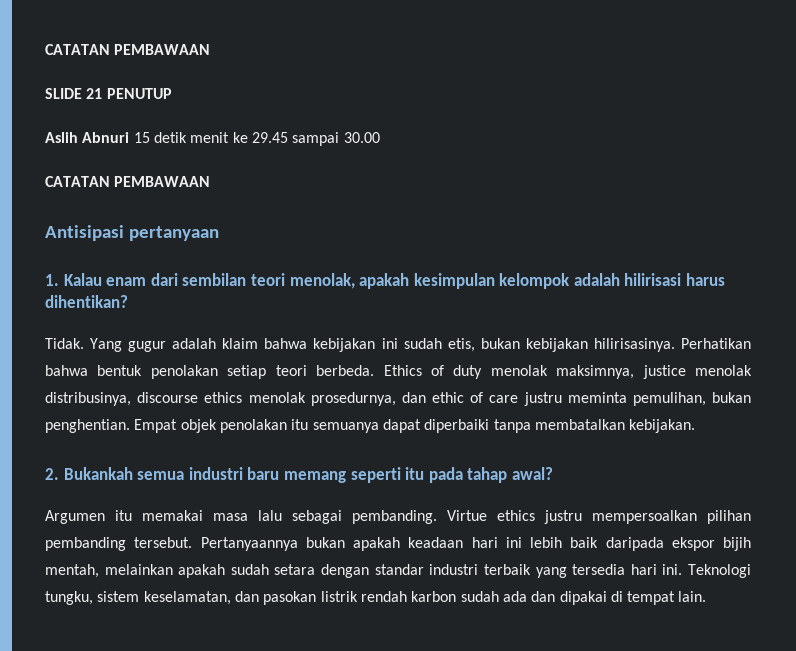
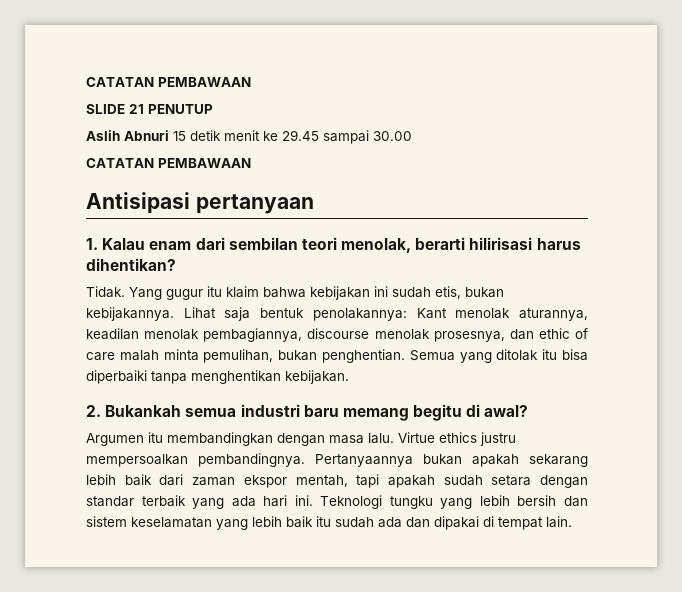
[359,273,620,289] apakah kesimpulan kelompok adalah -> [415,237,466,250] berarti
[172,338,217,349] adalah -> [207,286,222,297] itu
[525,338,752,352] [45,365,752,379] [45,392,396,406] kebijakan hilirisasinya. Perhatikan bahwa bentuk penolakan setiap teori berbeda. Ethics of duty menolak maksimnya, justice menolak distribusinya, discourse ethics menolak prosedurnya, -> [86,307,588,321] [86,328,505,342] kebijakannya. Lihat saja bentuk penolakannya: Kant menolak aturannya, keadilan menolak pembagiannya, discourse menolak prosesnya,
[523,392,627,406] justru meminta -> [119,349,199,361] malah minta
[134,419,421,433] Empat objek penolakan itu semuanya dapat -> [409,349,588,363] Semua yang ditolak itu bisa
[534,419,625,430] membatalkan -> [191,370,281,384] menghentikan
[350,467,508,483] seperti itu pada tahap -> [413,404,481,421] begitu di
[142,510,751,524] [45,537,751,551] [45,564,173,578] memakai masa lalu sebagai pembanding. Virtue ethics justru mempersoalkan pilihan pembanding tersebut. Pertanyaannya bukan apakah keadaan hari ini lebih baik daripada ekspor bijih mentah, melainkan -> [167,432,516,446] [86,453,588,467] [86,474,380,488] membandingkan dengan masa lalu. Virtue ethics justru mempersoalkan pembandingnya. Pertanyaannya bukan apakah sekarang lebih baik dari zaman ekspor mentah, tapi
[429,564,479,575] industri -> (134, 501) none
[572,564,626,575] tersedia -> [231,496,256,507] ada
[45,591,457,605] tungku, sistem keselamatan, dan pasokan listrik rendah karbon -> [389,495,588,509] [86,516,331,530] tungku yang lebih bersih dan sistem keselamatan yang lebih baik itu

